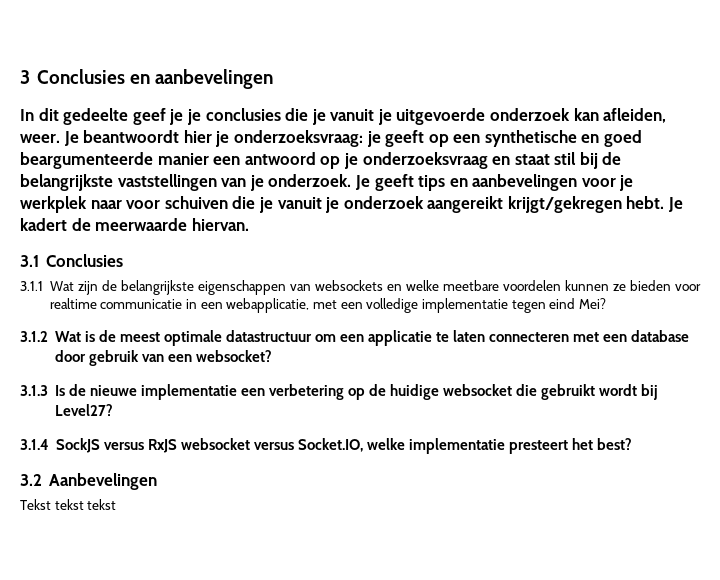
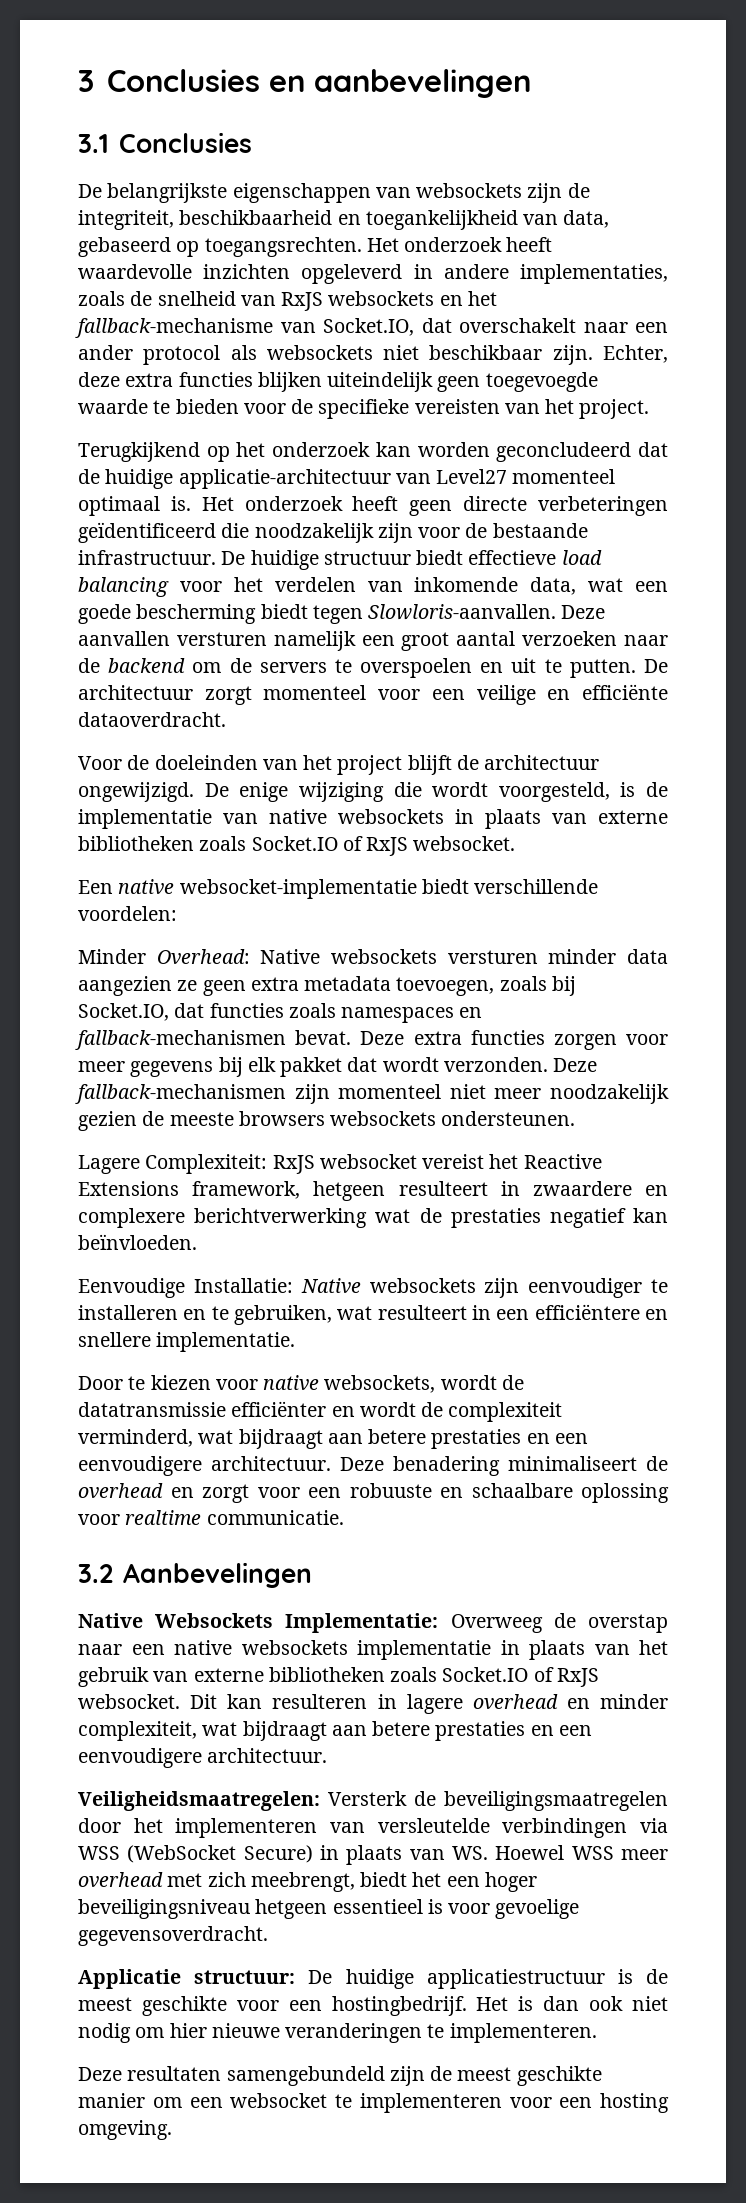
[20,108,667,125] [20,130,643,147] [20,152,622,169] [20,174,634,191] [20,196,684,213] [20,218,249,231] [20,254,123,267] [20,280,701,295] [49,298,606,313] [20,330,690,346] [54,350,272,366] [20,384,659,400] [54,404,113,416] [20,438,633,454] [20,473,157,490] [20,499,117,510] In dit gedeelte geef je je conclusies die je vanuit je uitgevoerde onderzoek kan afleiden, weer. Je beantwoordt hier je onderzoeksvraag: je geeft op een synthetische en goed beargumenteerde manier een antwoord op je onderzoeksvraag en staat stil bij de belangrijkste vaststellingen van je onderzoek. Je geeft tips en aanbevelingen voor je werkplek naar voor schuiven die je vanuit je onderzoek aangereikt krijgt/gekregen hebt. Je kadert de meerwaarde hiervan. // 3.1 Conclusies // 3.1.1 Wat zijn de belangrijkste eigenschappen van websockets en welke meetbare voordelen kunnen ze bieden voor realtime communicatie in een webapplicatie, met een volledige implementatie tegen eind Mei? // 3.1.2 Wat is de meest optimale datastructuur om een applicatie te laten connecteren met een database door gebruik van een websocket? // 3.1.3 Is de nieuwe implementatie een verbetering op de huidige websocket die gebruikt wordt bij Level27? // 3.1.4 SockJS versus RxJS websocket versus Socket.IO, welke implementatie presteert het best? // 3.2 Aanbevelingen // Tekst tekst tekst -> [78,132,252,153] [78,183,590,203] [78,210,610,230] [78,237,553,257] [78,264,668,284] [78,291,497,311] [75,318,668,338] [78,345,668,365] [78,372,598,392] [78,399,650,419] [78,442,668,462] [78,469,616,489] [78,496,668,516] [78,522,588,543] [78,550,602,570] [78,577,668,597] [78,604,606,624] [78,631,668,651] [78,658,668,678] [78,684,668,705] [78,712,226,727] [78,755,600,775] [78,782,668,802] [78,809,668,829] [78,836,516,856] [78,879,599,899] [78,906,177,921] [78,949,668,964] [78,976,576,996] [78,1003,483,1023] [75,1030,668,1050] [78,1057,598,1077] [75,1084,669,1104] [78,1111,576,1131] [78,1154,602,1174] [78,1181,668,1201] [78,1208,668,1228] [78,1234,197,1250] [78,1278,668,1298] [78,1304,668,1325] [78,1332,296,1352] [78,1375,524,1393] [78,1401,563,1422] [78,1429,588,1449] [78,1456,668,1476] [78,1483,669,1503] [78,1510,344,1525] [78,1562,312,1588] [78,1613,668,1633] [78,1640,668,1660] [78,1667,599,1687] [78,1694,668,1714] [78,1721,592,1741] [78,1748,328,1768] [78,1791,668,1811] [78,1818,669,1838] [78,1845,668,1865] [78,1872,537,1892] [78,1899,580,1919] [78,1926,268,1946] [78,1969,668,1989] [78,1996,669,2016] [78,2023,597,2043] [78,2066,602,2086] [78,2093,669,2113] [78,2120,172,2140] 3.1 Conclusies // De belangrijkste eigenschappen van websockets zijn de integriteit, beschikbaarheid en toegankelijkheid van data, gebaseerd op toegangsrechten. Het onderzoek heeft waardevolle inzichten opgeleverd in andere implementaties, zoals de snelheid van RxJS websockets en het fallback-mechanisme van Socket.IO, dat overschakelt naar een ander protocol als websockets niet beschikbaar zijn. Echter, deze extra functies blijken uiteindelijk geen toegevoegde waarde te bieden voor de specifieke vereisten van het project. // Terugkijkend op het onderzoek kan worden geconcludeerd dat de huidige applicatie-architectuur van Level27 momenteel optimaal is. Het onderzoek heeft geen directe verbeteringen geïdentificeerd die noodzakelijk zijn voor de bestaande infrastructuur. De huidige structuur biedt effectieve load balancing voor het verdelen van inkomende data, wat een goede bescherming biedt tegen Slowloris-aanvallen. Deze aanvallen versturen namelijk een groot aantal verzoeken naar de backend om de servers te overspoelen en uit te putten. De architectuur zorgt momenteel voor een veilige en efficiënte dataoverdracht. // Voor de doeleinden van het project blijft de architectuur ongewijzigd. De enige wijziging die wordt voorgesteld, is de implementatie van native websockets in plaats van externe bibliotheken zoals Socket.IO of RxJS websocket. // Een native websocket-implementatie biedt verschillende voordelen: // Minder Overhead: Native websockets versturen minder data aangezien ze geen extra metadata toevoegen, zoals bij Socket.IO, dat functies zoals namespaces en fallback-mechanismen bevat. Deze extra functies zorgen voor meer gegevens bij elk pakket dat wordt verzonden. Deze fallback-mechanismen zijn momenteel niet meer noodzakelijk gezien de meeste browsers websockets ondersteunen. // Lagere Complexiteit: RxJS websocket vereist het Reactive Extensions framework, hetgeen resulteert in zwaardere en complexere berichtverwerking wat de prestaties negatief kan beïnvloeden. // Eenvoudige Installatie: Native websockets zijn eenvoudiger te installeren en te gebruiken, wat resulteert in een efficiëntere en snellere implementatie. // Door te kiezen voor native websockets, wordt de datatransmissie efficiënter en wordt de complexiteit verminderd, wat bijdraagt aan betere prestaties en een eenvoudigere architectuur. Deze benadering minimaliseert de overhead en zorgt voor een robuuste en schaalbare oplossing voor realtime communicatie. // 3.2 Aanbevelingen // Native Websockets Implementatie: Overweeg de overstap naar een native websockets implementatie in plaats van het gebruik van externe bibliotheken zoals Socket.IO of RxJS websocket. Dit kan resulteren in lagere overhead en minder complexiteit, wat bijdraagt aan betere prestaties en een eenvoudigere architectuur. // Veiligheidsmaatregelen: Versterk de beveiligingsmaatregelen door het implementeren van versleutelde verbindingen via WSS (WebSocket Secure) in plaats van WS. Hoewel WSS meer overhead met zich meebrengt, biedt het een hoger beveiligingsniveau hetgeen essentieel is voor gevoelige gegevensoverdracht. // Applicatie structuur: De huidige applicatiestructuur is de meest geschikte voor een hostingbedrijf. Het is dan ook niet nodig om hier nieuwe veranderingen te implementeren. // Deze resultaten samengebundeld zijn de meest geschikte manier om een websocket te implementeren voor een hosting omgeving.

